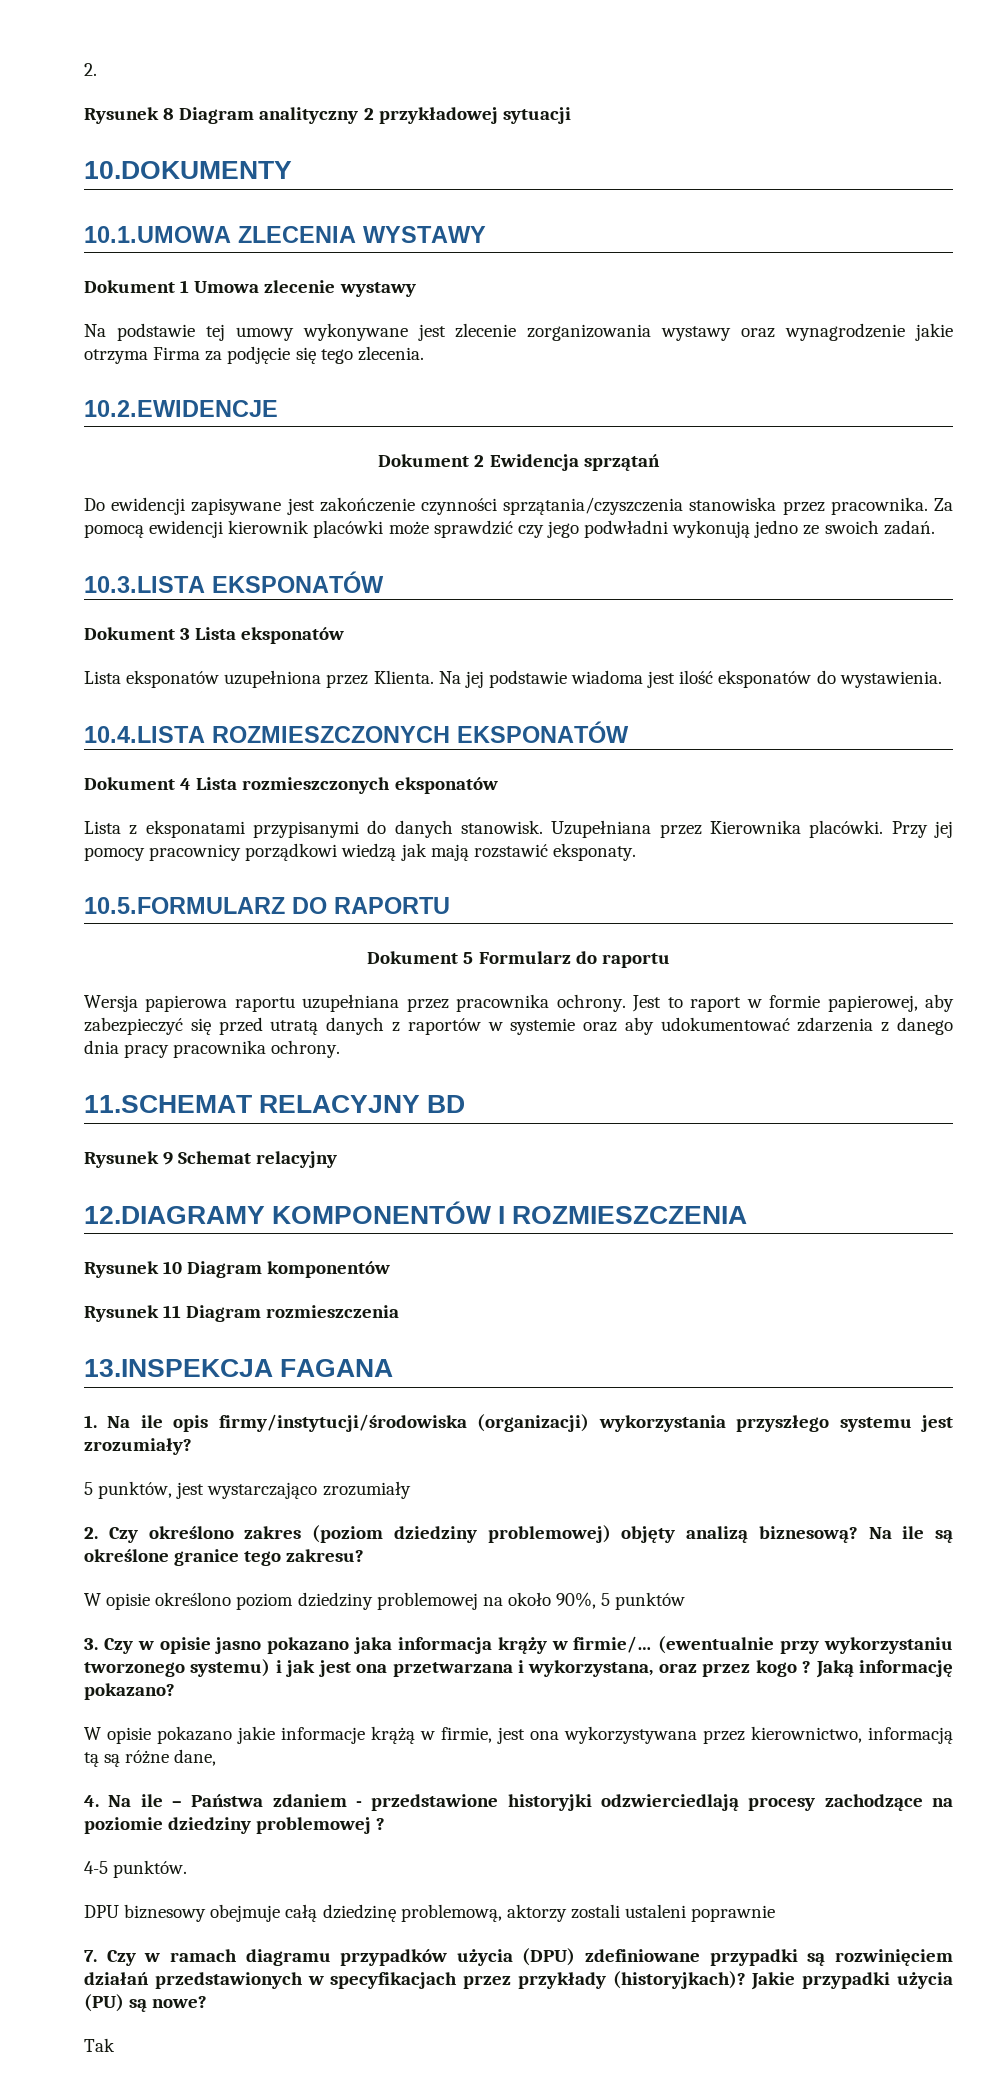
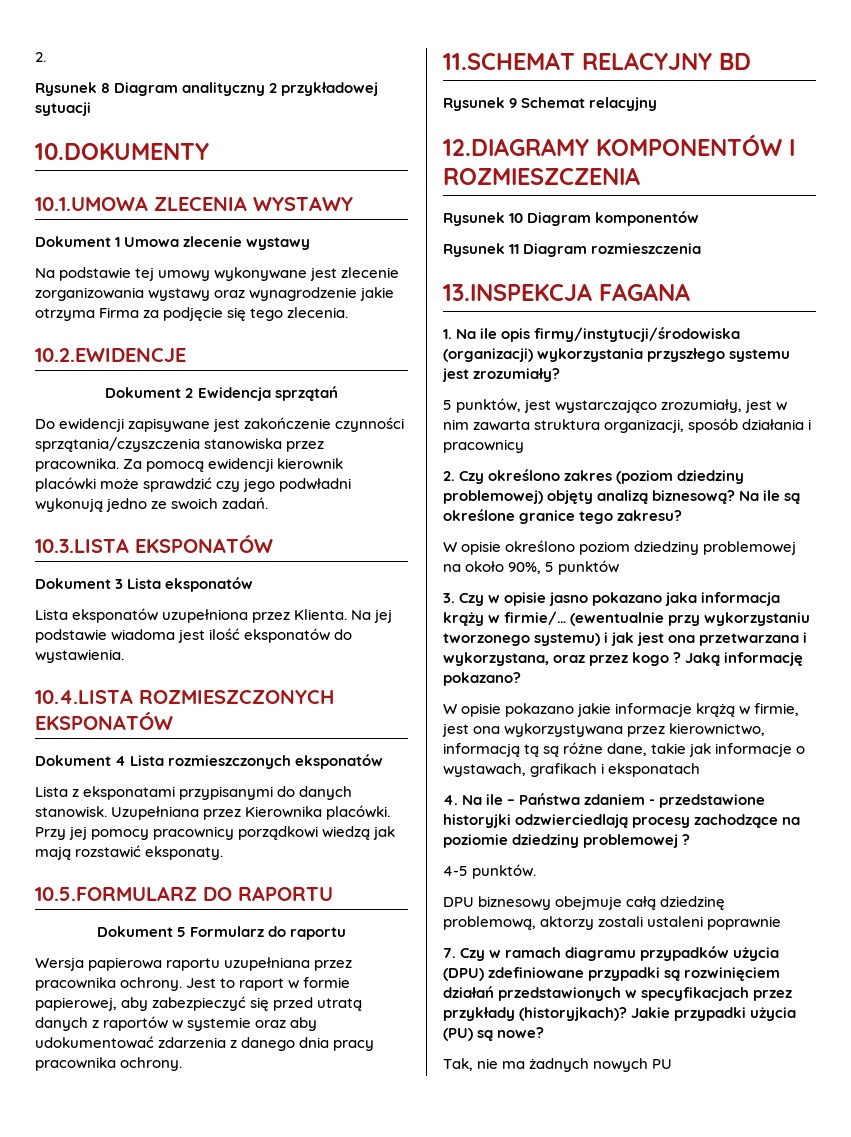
[322,1481,411,1499] zrozumiały -> [661,399,788,413] [443,418,812,433] [443,439,524,453] zrozumiały, jest w nim zawarta struktura organizacji, sposób działania i pracownicy
(217, 1757) none -> [651,743,806,757] [443,763,701,777] takie jak informacje o wystawach, grafikach i eksponatach
[84,2038,115,2052] Tak -> [443,1058,673,1072] Tak, nie ma żadnych nowych PU

